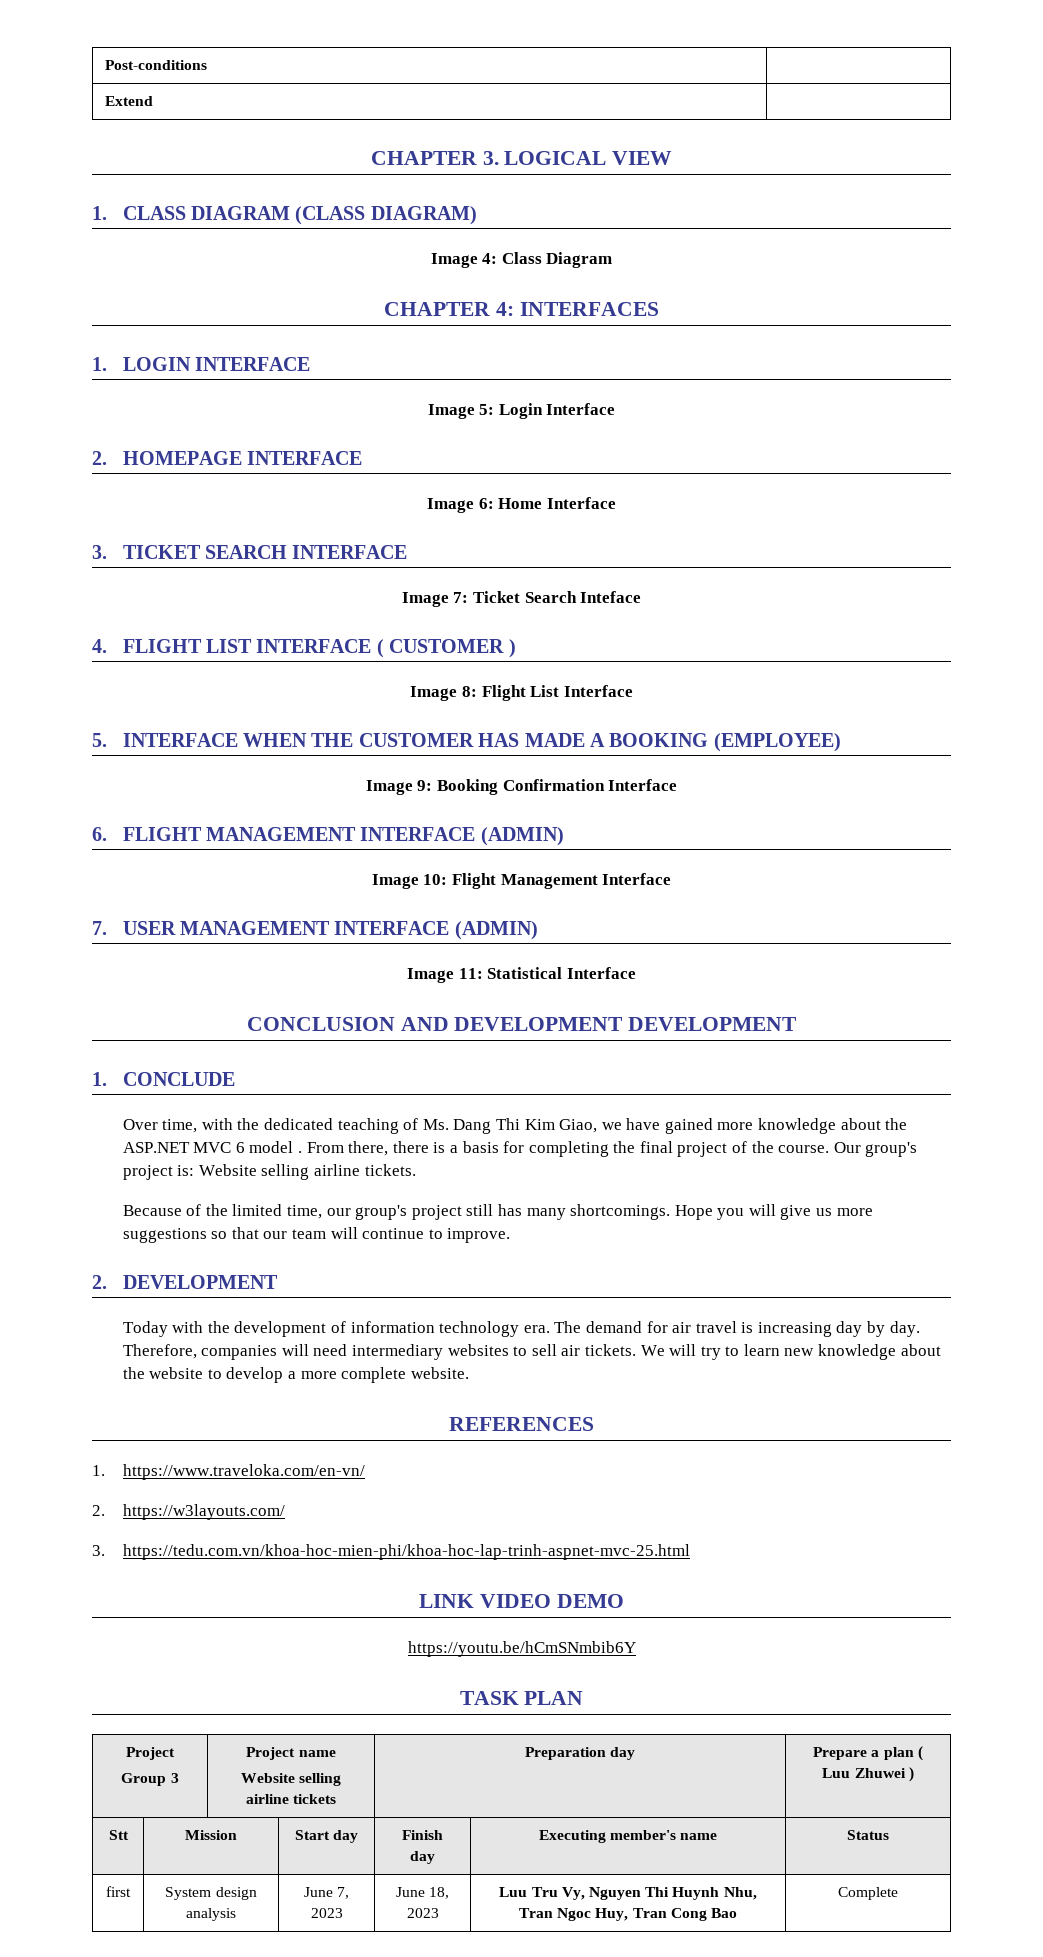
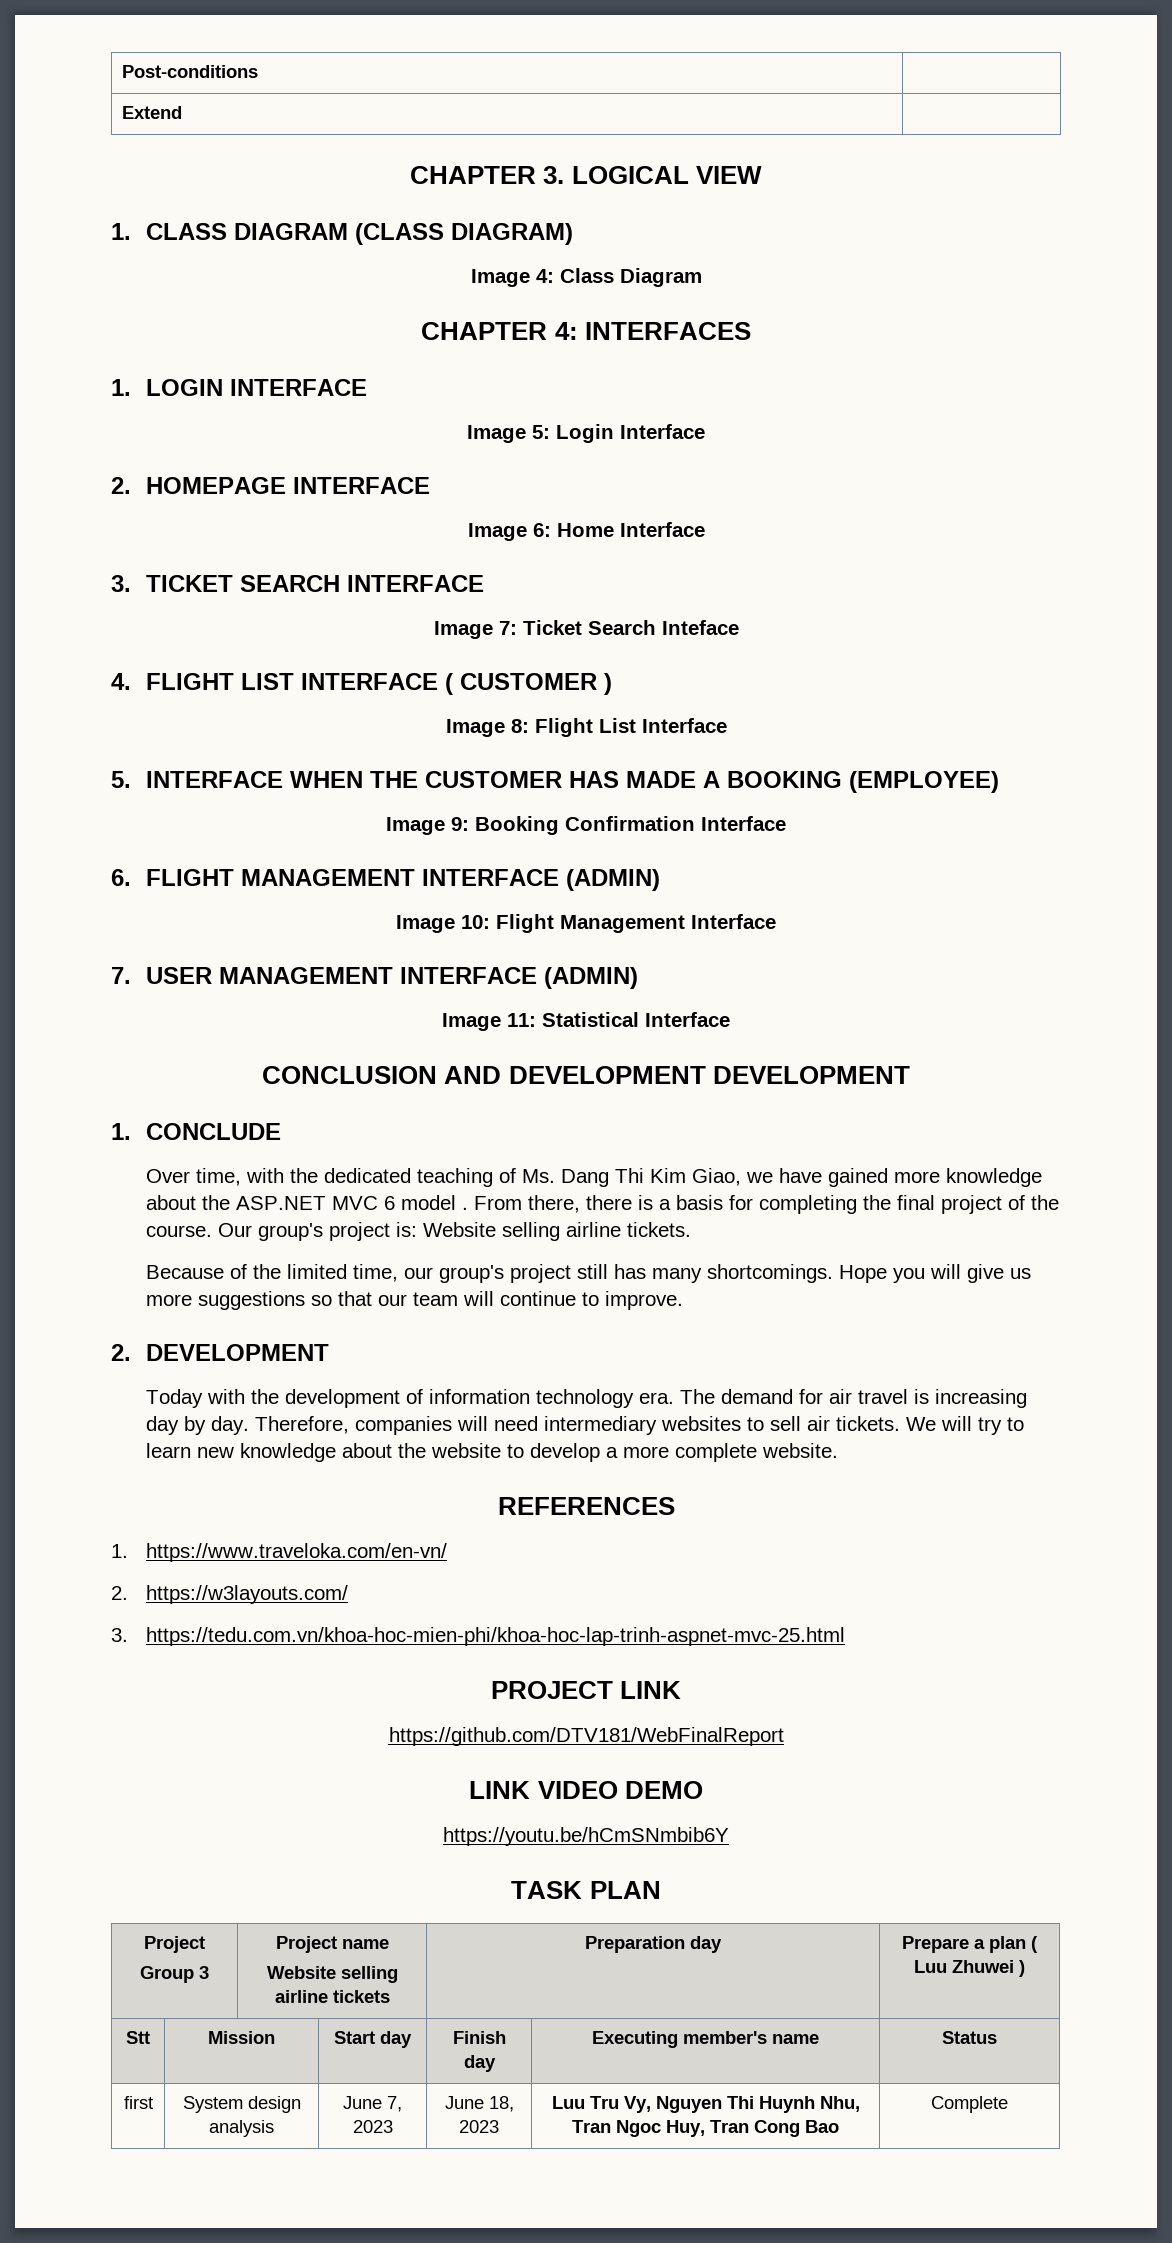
(690, 1552) none -> [490,1681,682,1699] [388,1727,784,1746] // PROJECT LINK // https://github.com/DTV181/WebFinalReport

